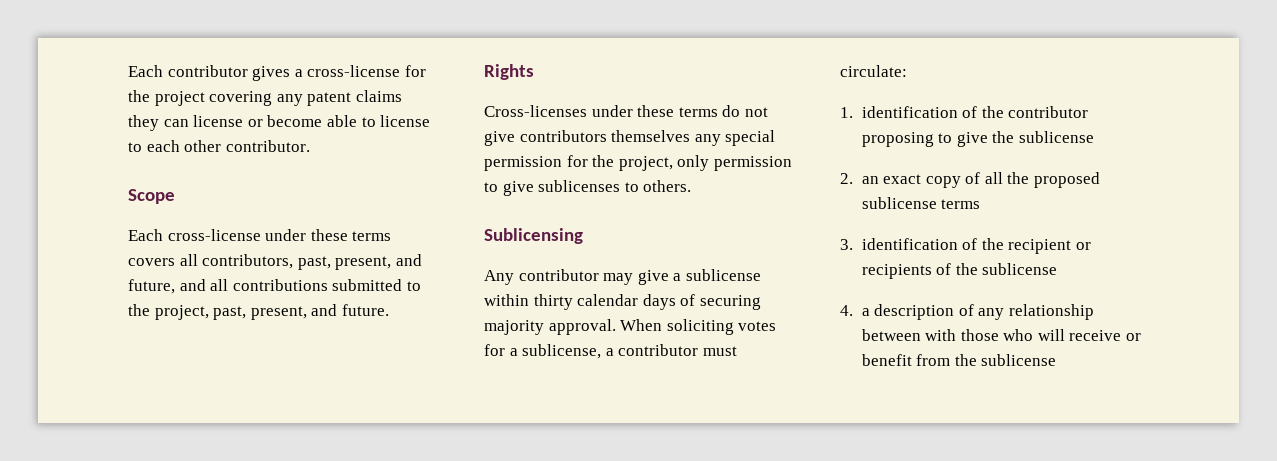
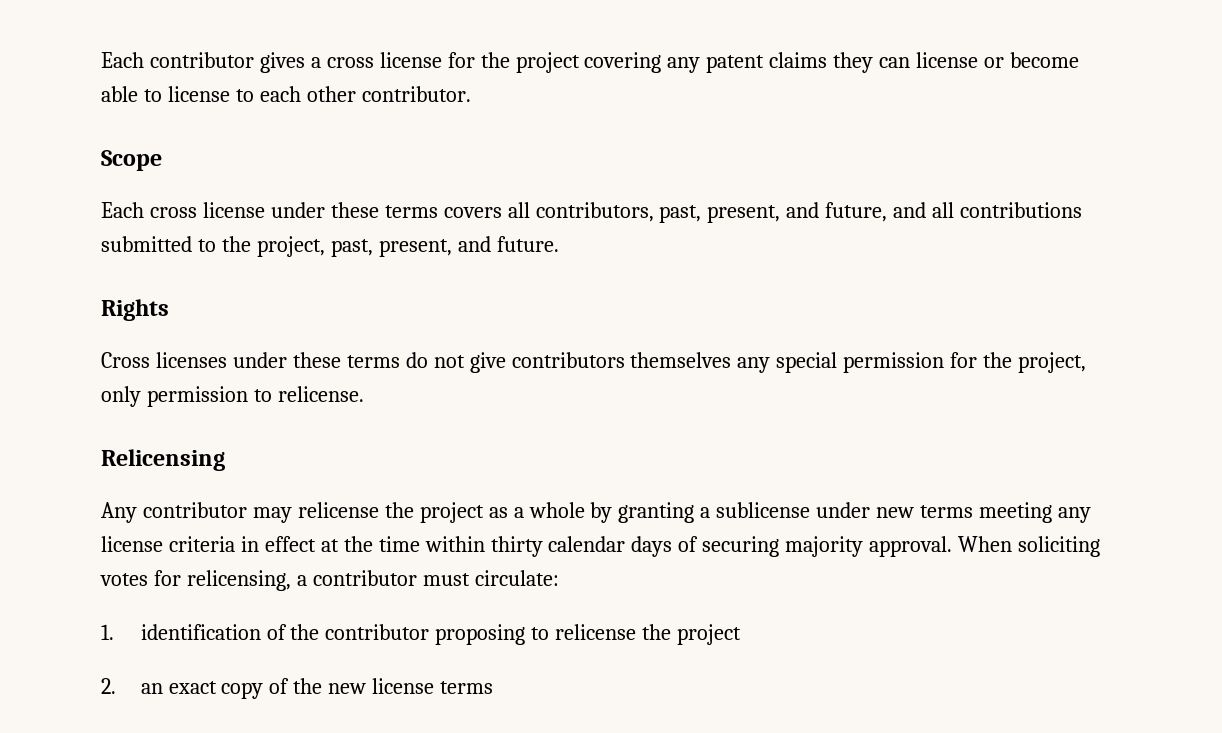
[307,65,401,77] cross-license -> [326,52,442,68] cross license
[167,229,261,241] cross-license -> [149,202,265,218] cross license
[484,105,587,117] Cross-licenses -> [101,352,227,368] Cross licenses
[502,180,692,196] [484,228,583,244] [484,269,761,285] give sublicenses to others. // Sublicensing // Any contributor may give a sublicense -> [277,386,364,402] [101,449,225,471] [101,502,1091,523] [101,536,420,552] relicense. // Relicensing // Any contributor may relicense the project as a whole by granting a sublicense under new terms meeting any license criteria in effect at the time
[509,344,602,359] a sublicense, -> [186,570,291,591] relicensing,
[956,131,1094,147] give the sublicense -> [555,624,742,645] relicense the project
[984,172,1101,188] [861,197,981,209] [840,238,1091,254] [861,263,1058,279] [840,304,1094,320] [861,329,1142,341] [861,354,1057,366] all the proposed sublicense terms // 3. identification of the recipient or recipients of the sublicense // 4. a description of any relationship between with those who will receive or benefit from the sublicense -> [293,678,494,694] the new license terms

